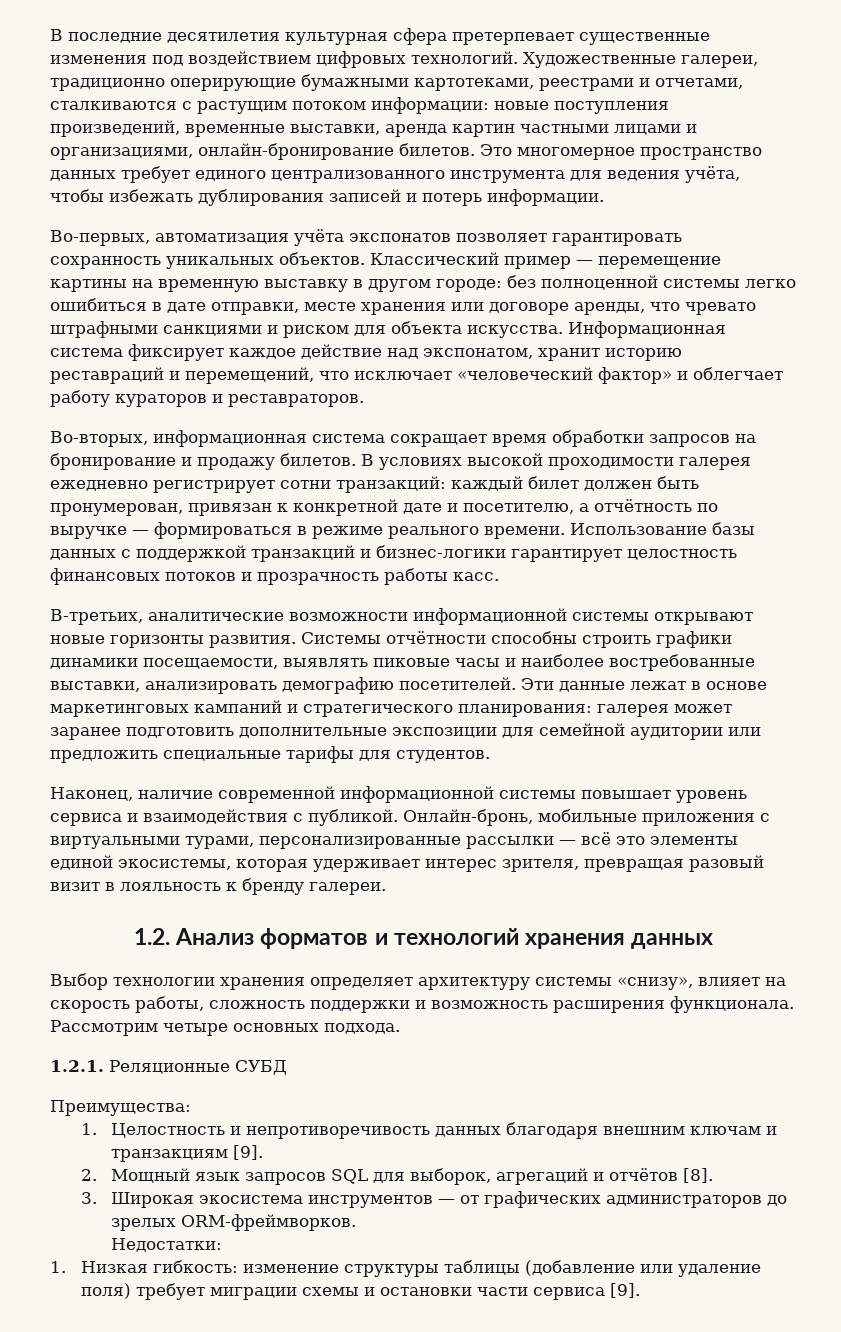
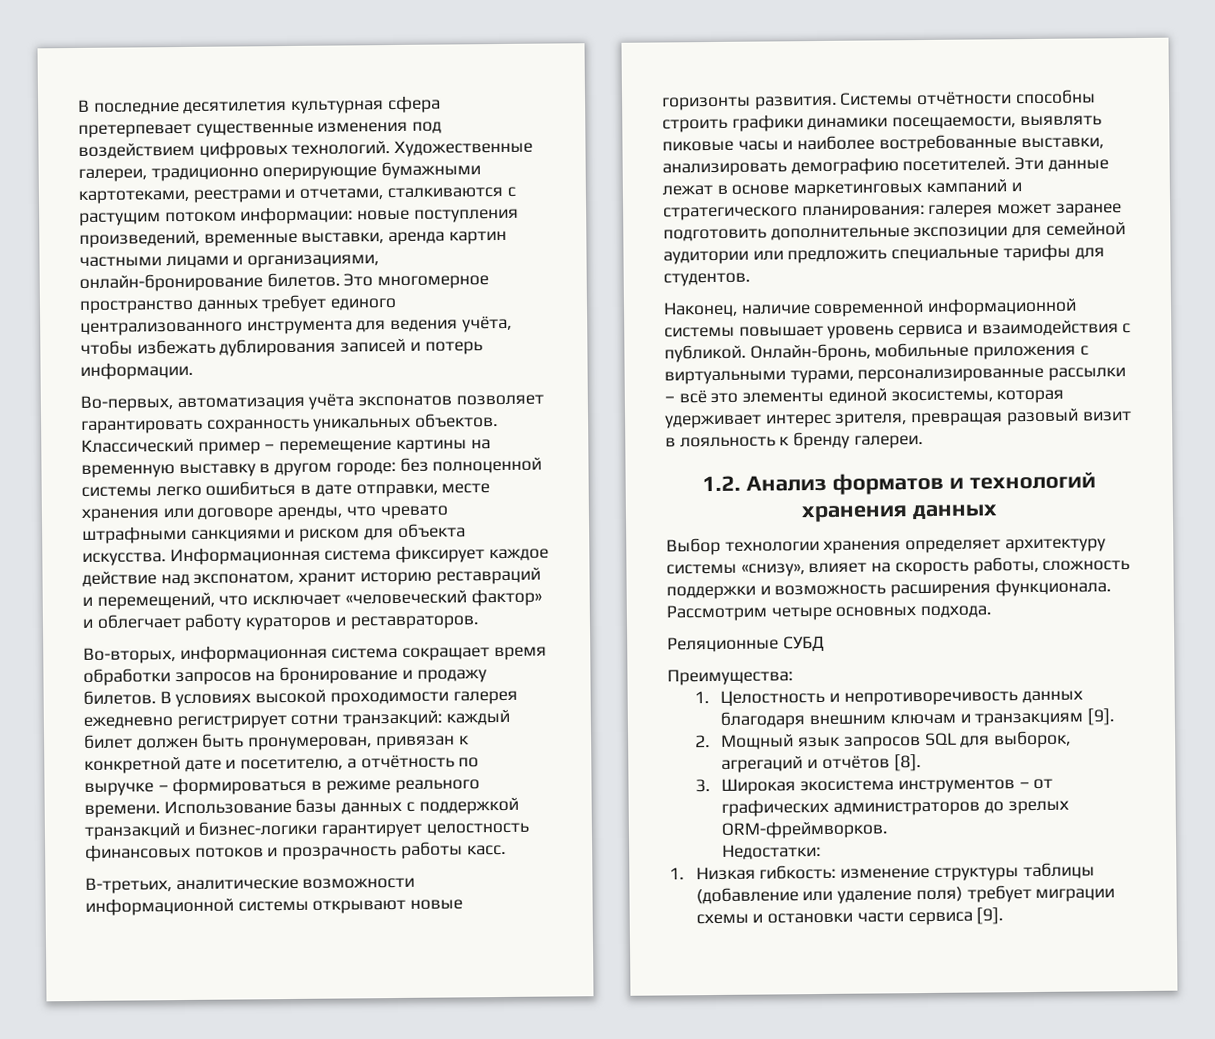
[576,260,593,265] — -> [264,444,276,451] –
[132,530,149,535] — -> [157,785,169,792] –
[559,840,576,845] — -> [664,396,675,403] –
[50,1060,104,1072] 1.2.1. -> (992, 612) none
[438,1199,456,1204] — -> [1018,782,1030,789] –

